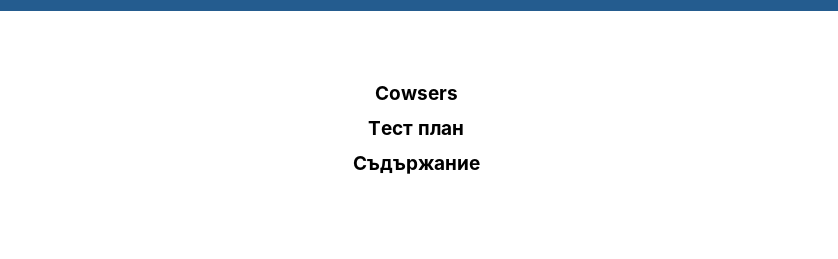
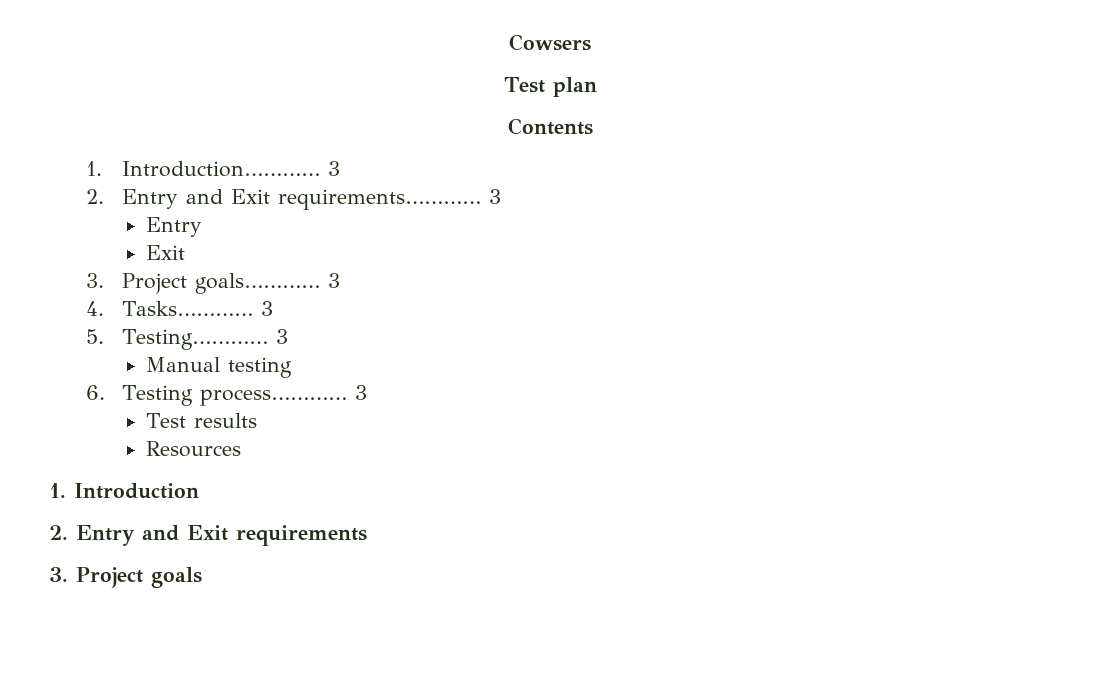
[367,121,465,135] [352,156,480,174] Тест план // Съдържание -> [503,77,597,97] [507,118,593,135] [85,161,341,177] [85,189,502,210] [146,217,203,237] [146,245,186,260] [85,273,341,294] [85,301,274,316] [85,329,289,350] [146,357,293,378] [85,385,368,406] [146,413,257,428] [146,441,242,457] [49,483,199,499] [49,525,367,546] [49,567,202,588] Test plan // Contents // 1. Introduction………… 3 // 2. Entry and Exit requirements………… 3 // Entry // Exit // 3. Project goals………… 3 // 4. Tasks………… 3 // 5. Testing………… 3 // Manual testing // 6. Testing process………… 3 // Test results // Resources // 1. Introduction // 2. Entry and Exit requirements // 3. Project goals

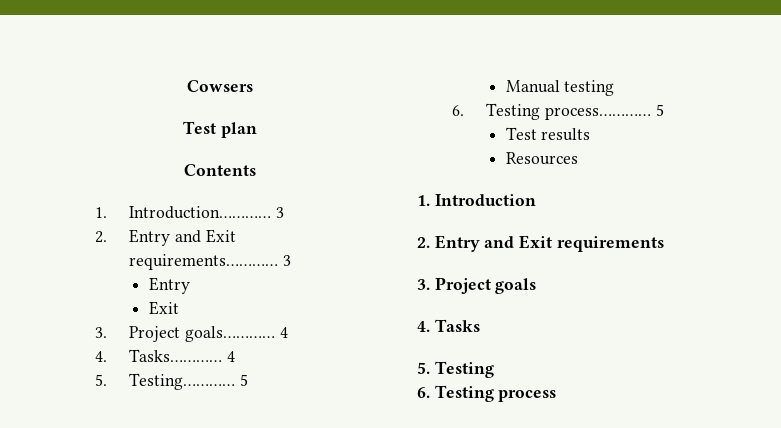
[328,273,341,288] 3 -> [279,327,288,338] 4
[261,301,274,316] 3 -> [226,351,235,362] 4
[276,329,289,344] 3 -> [239,374,248,386] 5
[355,385,368,400] 3 -> [655,104,664,116] 5
(202, 577) none -> [417,319,480,332] [417,361,494,378] [417,385,557,402] // 4. Tasks // 5. Testing // 6. Testing process

